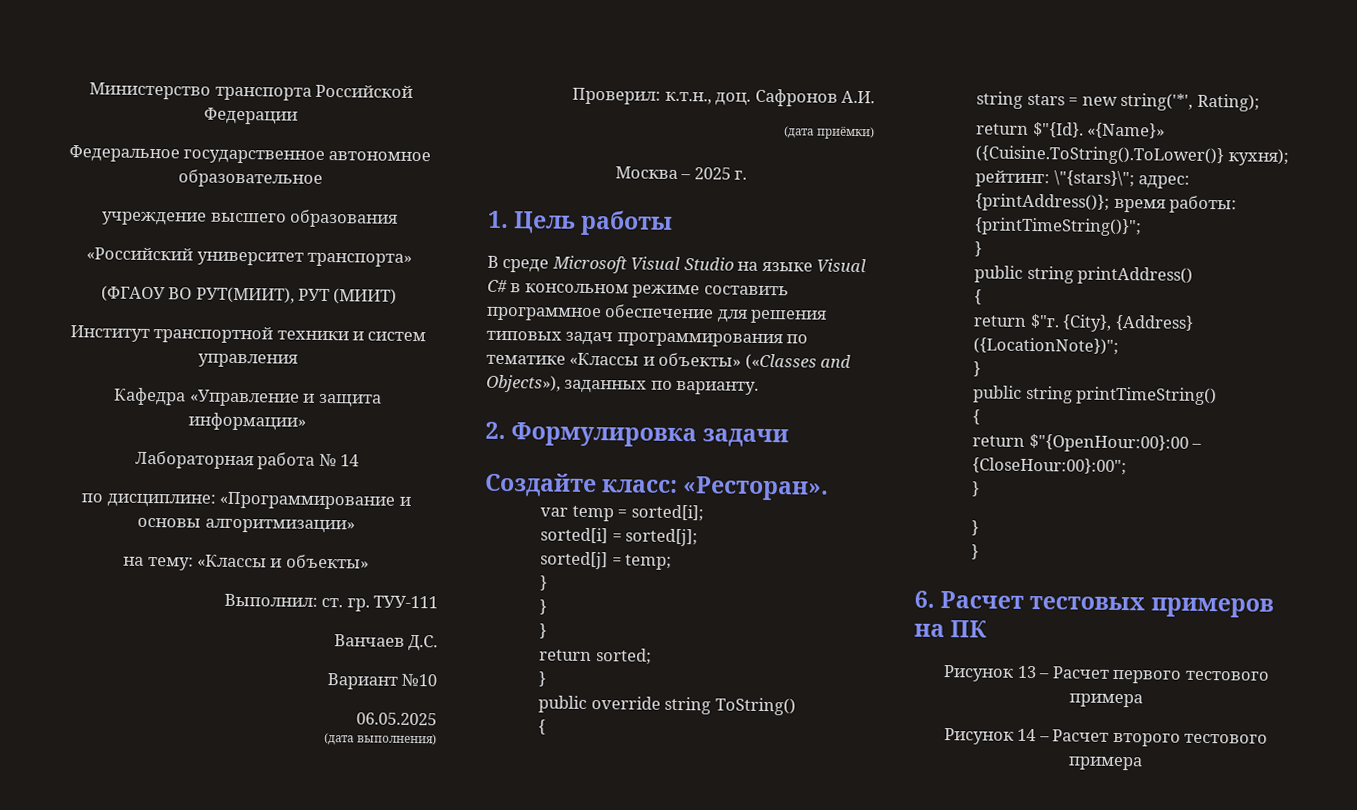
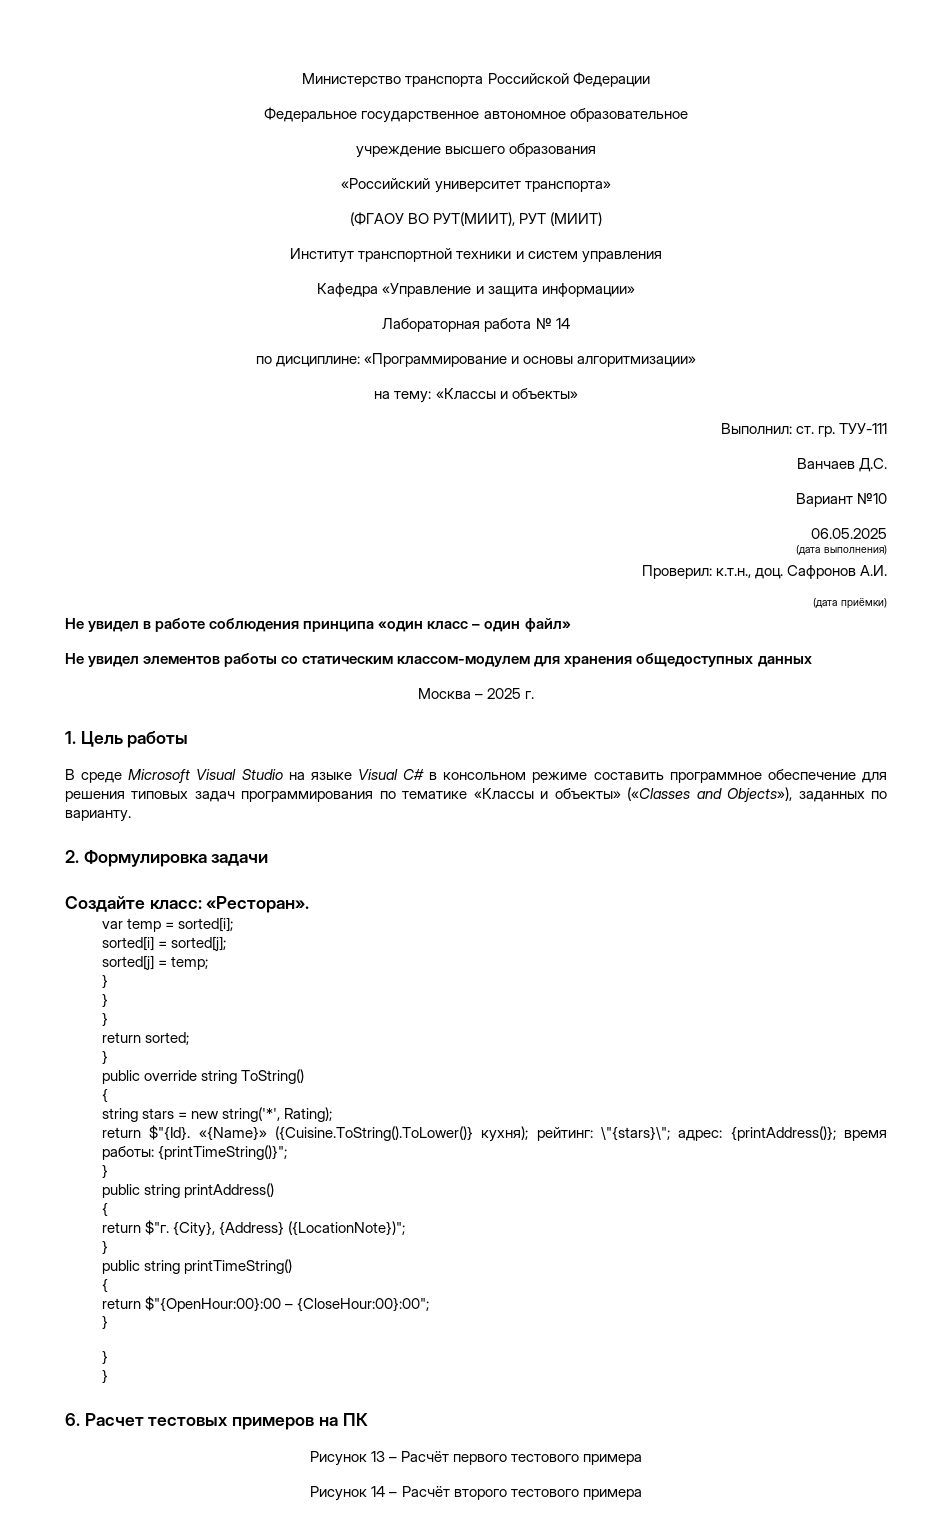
(875, 133) none -> [65,618,571,632] [65,653,812,667] // Не увидел в работе соблюдения принципа «один класс – один файл» // Не увидел элементов работы со статическим классом-модулем для хранения общедоступных данных
[1051,666,1110,679] Расчет -> [401,1451,450,1462] Расчёт
[1052,729,1110,742] Расчет -> [401,1486,450,1497] Расчёт

